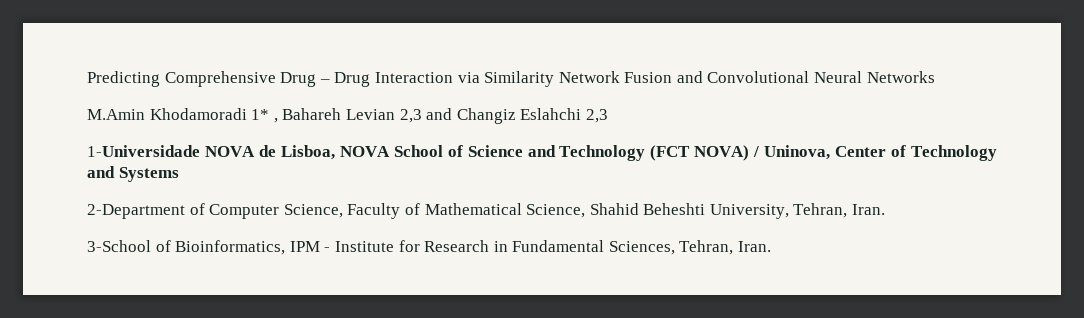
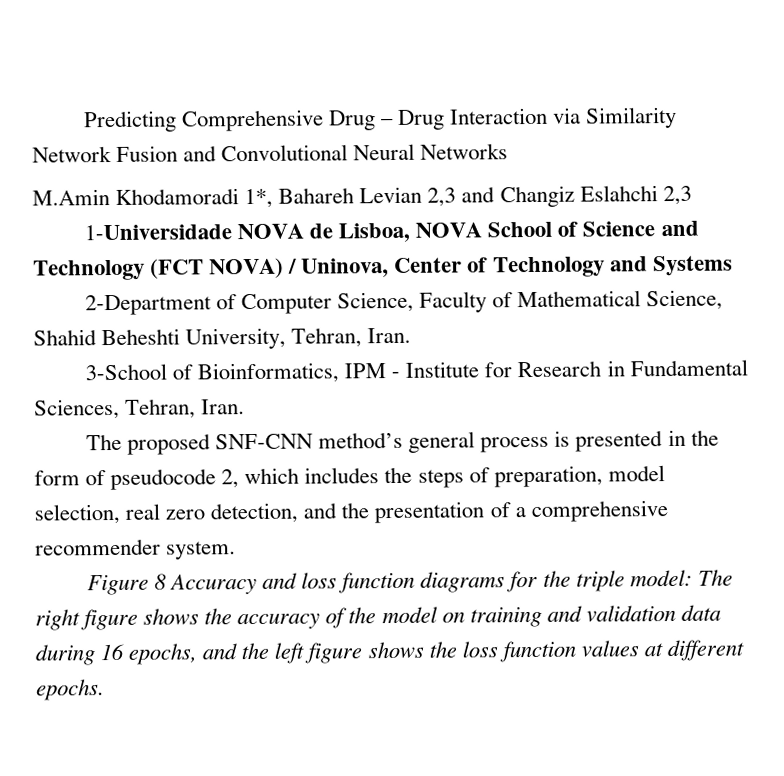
[251,109,278,123] 1* , -> [244,188,274,209] 1*,
(772, 246) none -> [85,429,719,455] [34,465,665,491] [34,500,668,525] [35,538,237,560] [86,569,733,596] [35,604,721,631] [35,639,744,666] [36,679,105,701] // The proposed SNF-CNN method’s general process is presented in the form of pseudocode 2, which includes the steps of preparation, model selection, real zero detection, and the presentation of a comprehensive recommender system. // Figure 8 Accuracy and loss function diagrams for the triple model: The right figure shows the accuracy of the model on training and validation data during 16 epochs, and the left figure shows the loss function values at different epochs.

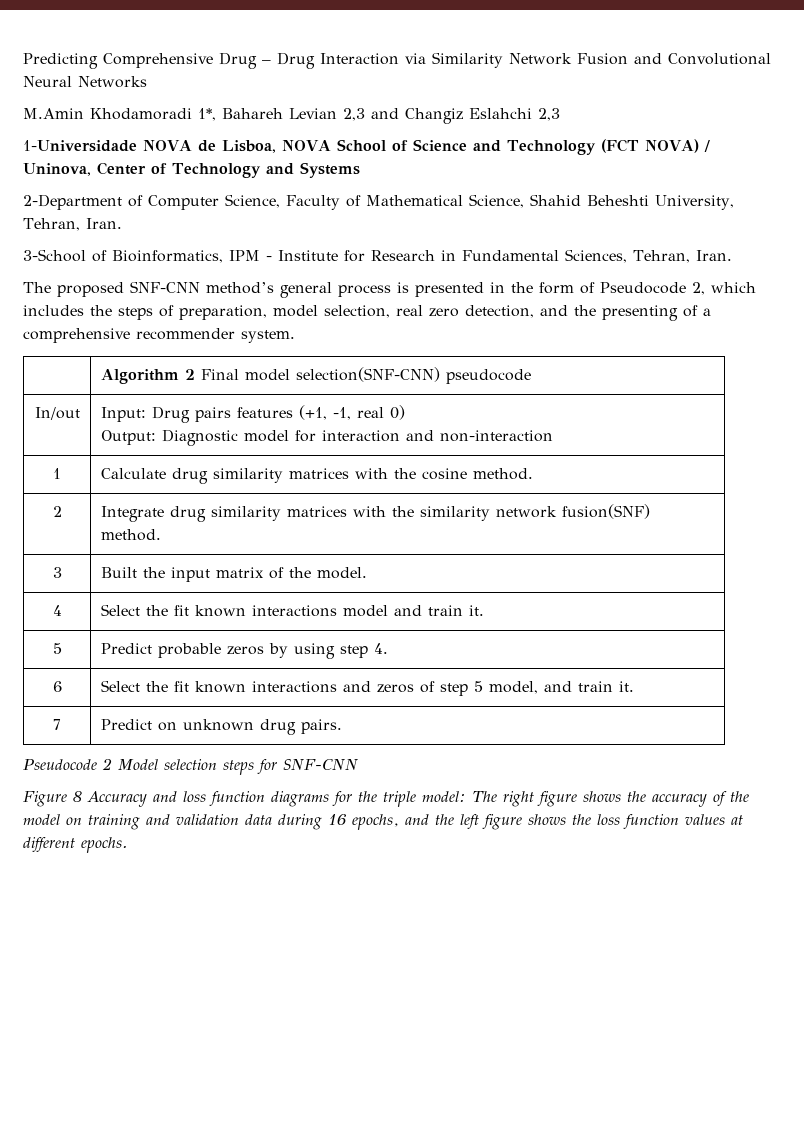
[110,468,217,491] pseudocode -> [600,282,686,294] Pseudocode
[374,501,485,524] presentation -> [602,305,678,321] presenting
(237, 550) none -> [100,367,531,384] [34,407,80,420] [100,405,405,423] [100,429,553,446] [53,468,61,479] [100,468,533,484] [52,506,62,517] [100,504,650,522] [100,529,161,541] [52,567,62,578] [100,567,367,582] [52,605,62,616] [100,604,484,617] [52,643,62,654] [100,643,388,659] [52,681,62,692] [100,680,634,696] [53,719,61,730] [100,719,342,735] [23,758,359,775] // | Algorithm 2 Final model selection(SNF-CNN) pseudocode // In/out | Input: Drug pairs features (+1, -1, real 0) // Output: Diagnostic model for interaction and non-interaction // 1 | Calculate drug similarity matrices with the cosine method. // 2 | Integrate drug similarity matrices with the similarity network fusion(SNF) method. // 3 | Built the input matrix of the model. // 4 | Select the fit known interactions model and train it. // 5 | Predict probable zeros by using step 4. // 6 | Select the fit known interactions and zeros of step 5 model, and train it. // 7 | Predict on unknown drug pairs. // Pseudocode 2 Model selection steps for SNF-CNN

